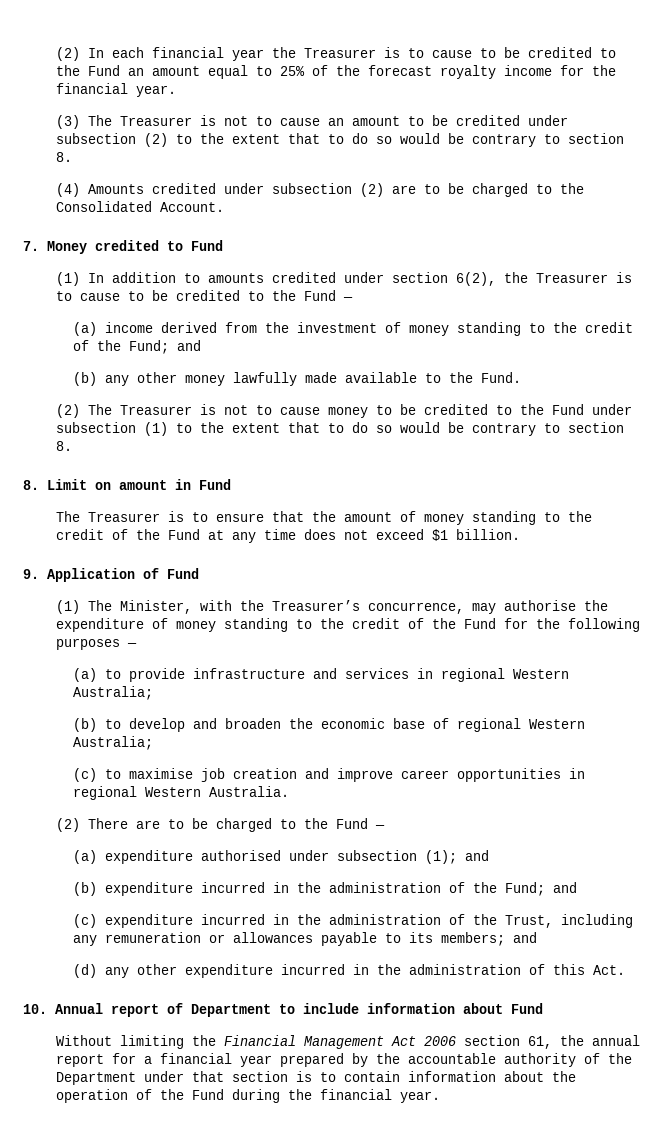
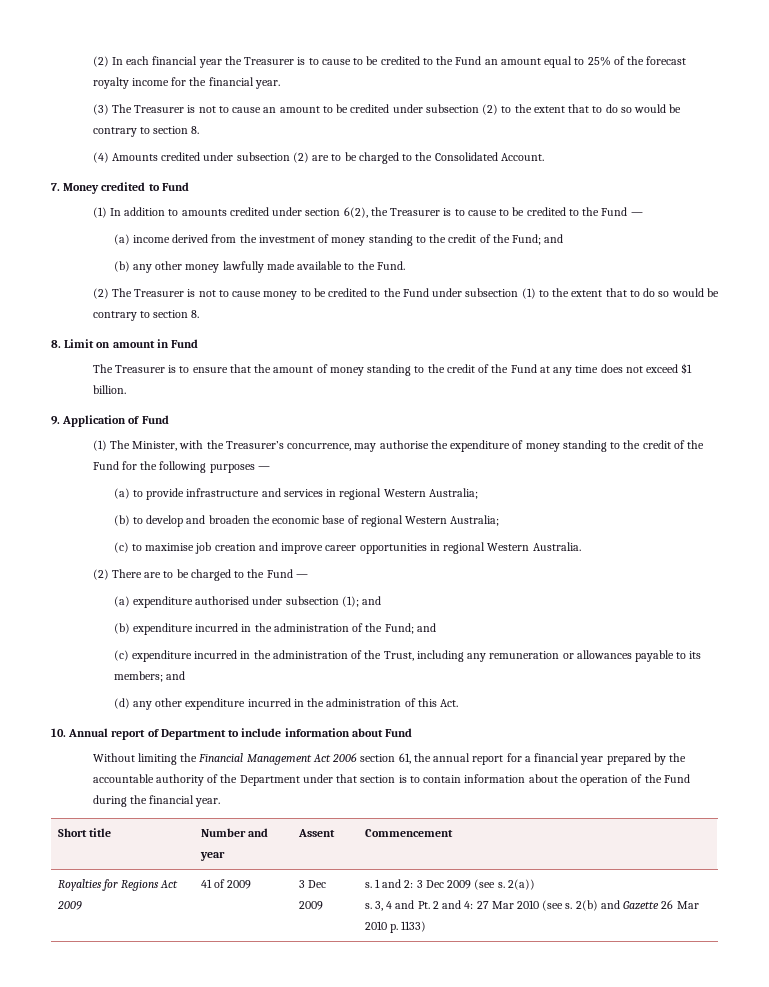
(441, 1097) none -> [57,828,111,837] [200,828,268,837] [199,851,225,861] [297,829,335,837] [364,829,453,837] [57,879,179,891] [56,901,82,910] [200,879,252,889] [298,880,326,888] [298,901,323,910] [364,879,535,890] [364,900,699,911] [364,921,427,933] // Short title | Number and year | Assent | Commencement // Royalties for Regions Act 2009 | 41 of 2009 | 3 Dec 2009 | s. 1 and 2: 3 Dec 2009 (see s. 2(a)) // s. 3, 4 and Pt. 2 and 4: 27 Mar 2010 (see s. 2(b) and Gazette 26 Mar 2010 p. 1133)

